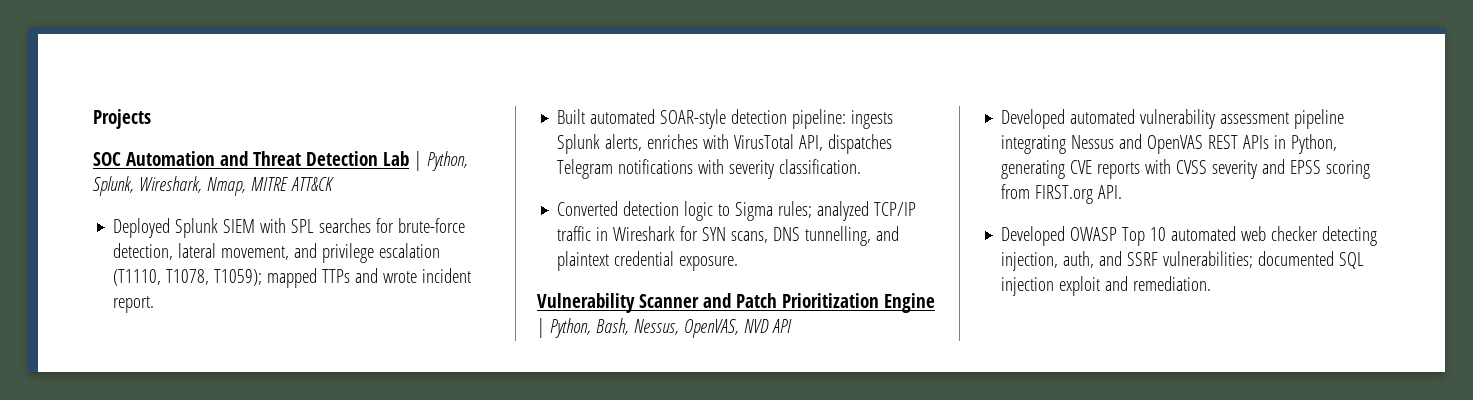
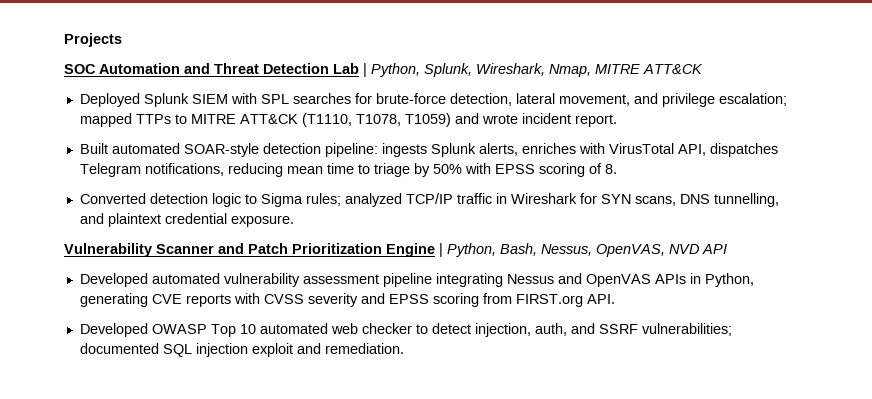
[379,243,441,258] [113,268,351,288] escalation (T1110, T1078, T1059); mapped TTPs -> [718,93,787,106] [79,113,451,127] escalation; mapped TTPs to MITRE ATT&CK (T1110, T1078, T1059)
[618,159,862,179] notifications with severity classification. -> [144,163,617,177] notifications, reducing mean time to triage by 50% with EPSS scoring of 8.
[1208,135,1239,149] REST -> (651, 280) none
[1322,226,1378,246] detecting -> [415,323,471,334] to detect

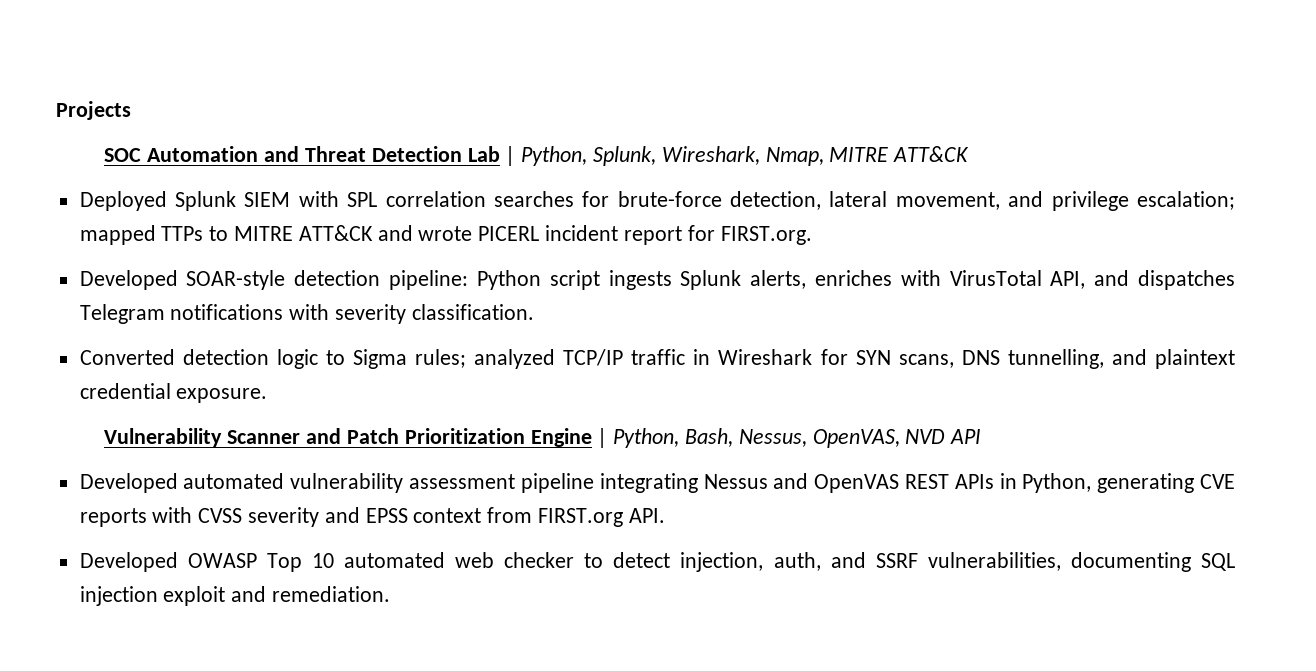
(289, 99) none -> [385,191,486,207] correlation
[301,113,617,127] [79,143,180,154] (T1110, T1078, T1059) and wrote incident report. // Built automated -> [377,225,812,245] [79,270,178,290] and wrote PICERL incident report for FIRST.org. // Developed
(378, 150) none -> [476,270,600,290] Python script
(706, 150) none -> [1094,270,1130,286] and
[144,163,617,177] notifications, reducing mean time to triage by 50% with EPSS scoring of 8. -> [170,304,534,324] notifications with severity classification.
(651, 280) none -> [904,474,949,489] REST
[432,293,479,307] scoring -> [413,508,482,523] context
[641,323,732,336] [79,343,159,354] vulnerabilities; documented -> [927,552,1191,572] vulnerabilities, documenting

